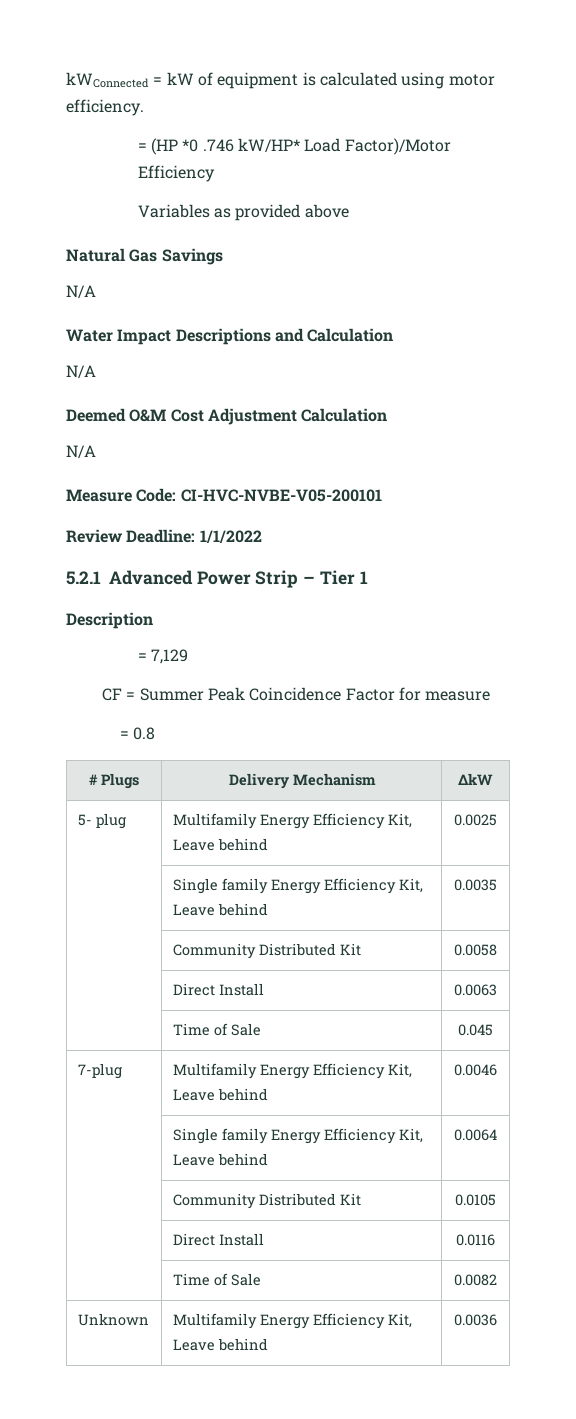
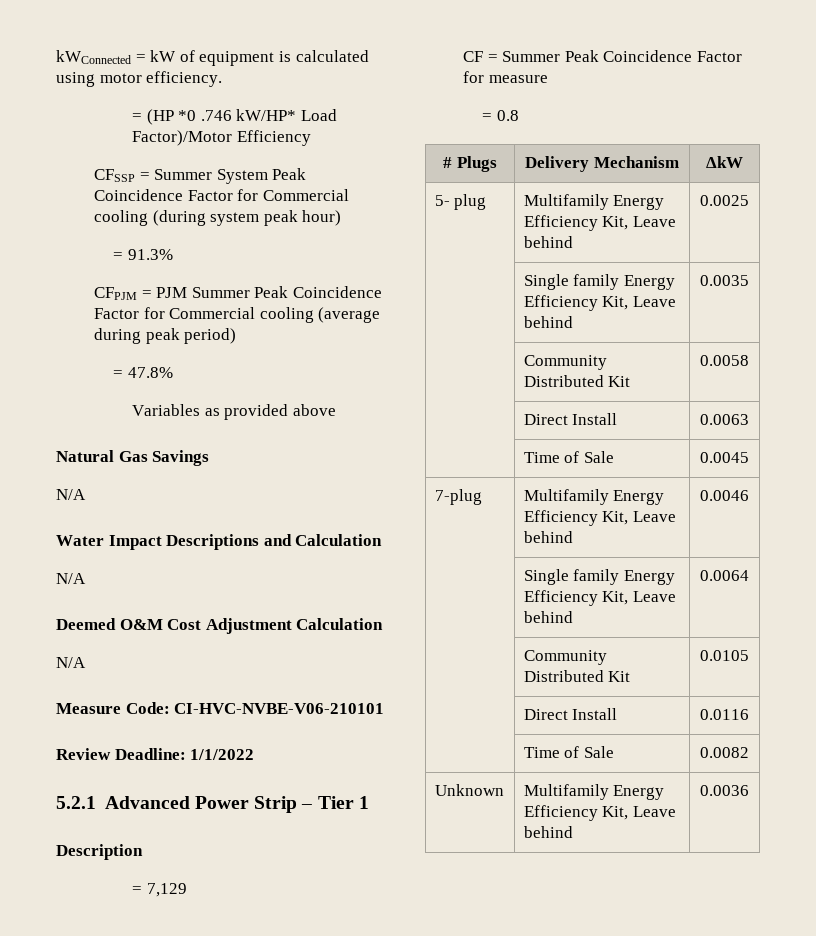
(215, 173) none -> [93,168,307,184] [93,189,349,201] [93,210,342,226] [112,249,173,260] [93,286,382,300] [93,307,381,323] [93,328,237,344] [112,367,173,378] // CFSSP = Summer System Peak Coincidence Factor for Commercial cooling (during system peak hour) // = 91.3% // CFPJM = PJM Summer Peak Coincidence Factor for Commercial cooling (average during peak period) // = 47.8%
[180,489,382,502] CI-HVC-NVBE-V05-200101 -> [174,703,385,714] CI-HVC-NVBE-V06-210101
[458,1024,493,1036] 0.045 -> [700,452,749,463] 0.0045

